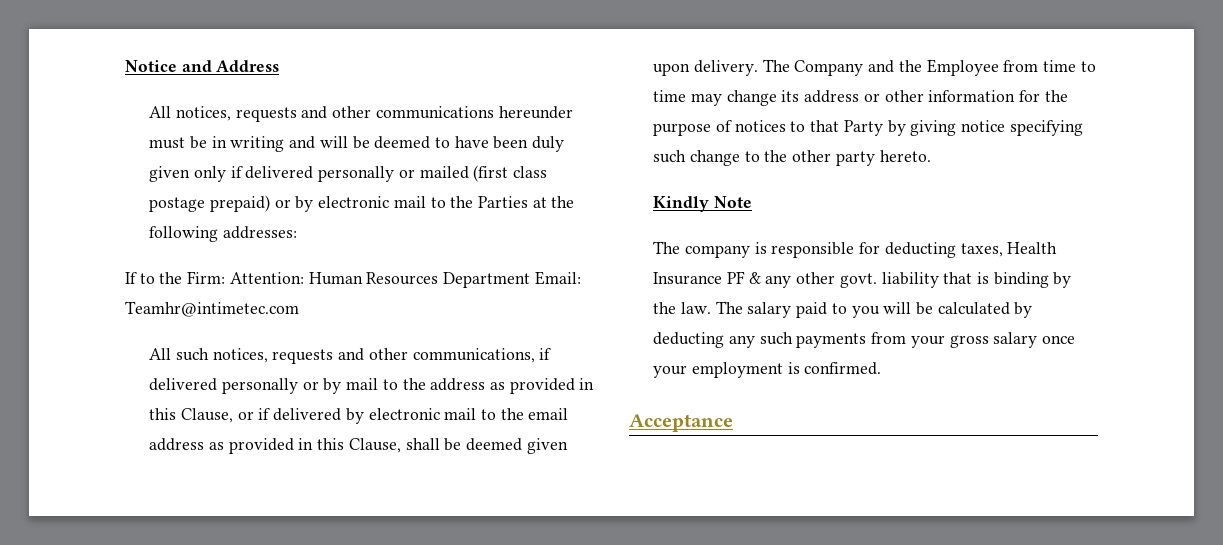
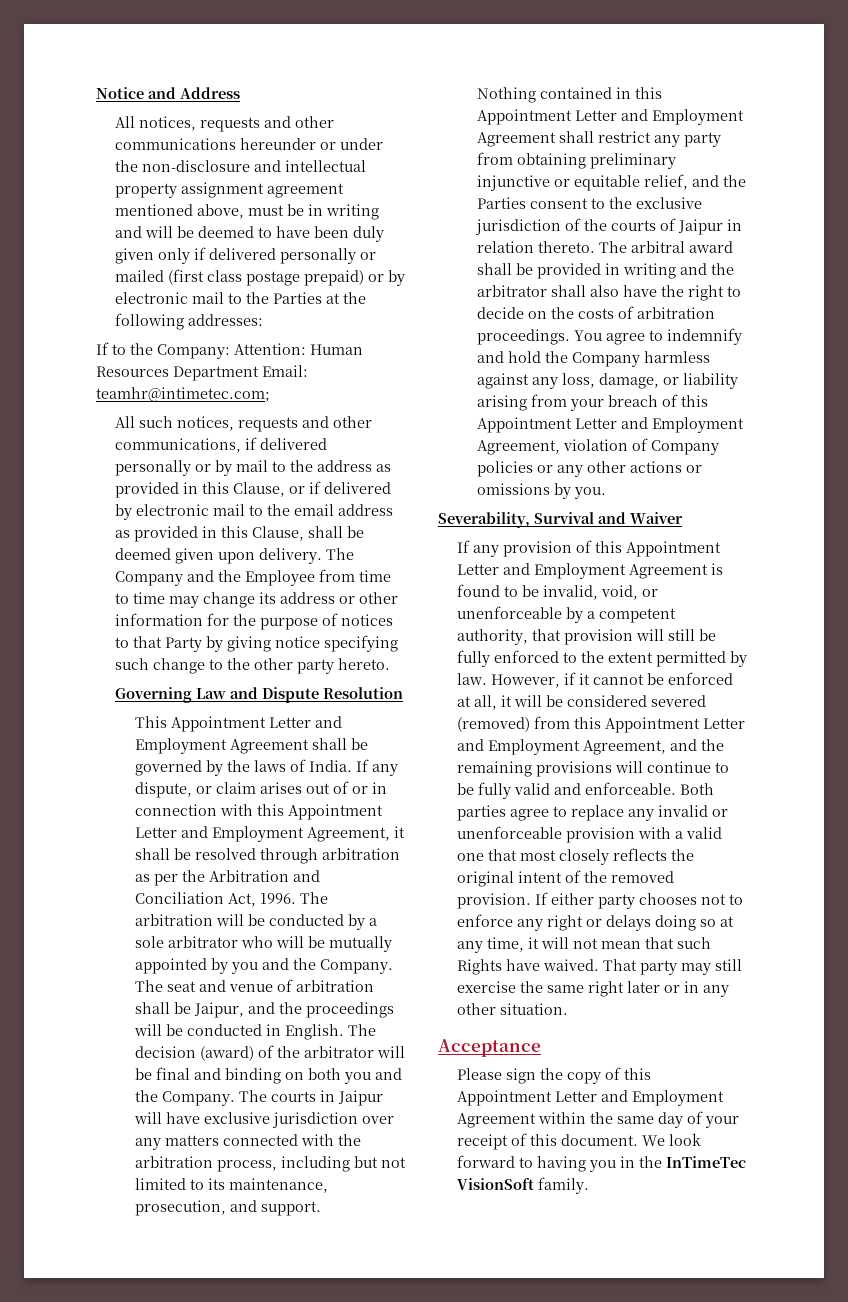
(573, 112) none -> [320,138,384,150] [115,160,367,172] [115,182,345,198] [115,204,245,219] or under the non-disclosure and intellectual property assignment agreement mentioned above,
[187,271,226,284] Firm: -> [157,344,230,359] Company:
[125,301,299,317] Teamhr@intimetec.com -> [96,387,270,402] teamhr@intimetec.com;
[653,196,752,212] [653,241,1058,258] [653,271,1072,288] [653,301,1033,318] [653,332,1076,348] [653,362,882,378] [629,414,733,432] Kindly Note // The company is responsible for deducting taxes, Health Insurance PF & any other govt. liability that is binding by the law. The salary paid to you will be calculated by deducting any such payments from your gross salary once your employment is confirmed. // Acceptance -> [115,687,404,703] [134,716,342,732] [134,738,368,754] [134,759,398,776] [134,781,387,798] [134,804,383,820] [134,826,405,842] [134,848,400,864] [134,870,320,886] [134,892,328,907] [134,914,377,930] [134,936,392,952] [134,958,393,974] [134,979,374,992] [134,1002,394,1018] [133,1024,376,1040] [134,1045,405,1061] [134,1067,402,1084] [134,1090,383,1106] [133,1112,394,1128] [134,1134,361,1150] [134,1156,406,1172] [134,1178,328,1193] [134,1200,321,1216] [476,87,662,103] [476,109,744,125] [476,131,721,147] [476,152,676,169] [476,174,746,191] [476,197,702,209] [474,218,742,235] [476,241,733,253] [476,263,734,279] [476,285,741,301] [476,306,715,319] [476,328,742,345] [476,351,710,367] [476,373,738,389] [476,394,708,411] [476,417,744,433] [476,438,719,455] [476,461,702,477] [476,483,606,499] [438,512,683,528] [457,540,722,557] [457,563,724,579] [457,584,659,600] [457,606,677,623] [457,629,717,645] [457,650,748,667] [457,672,734,688] [457,695,707,710] [457,716,746,733] [457,739,725,755] [457,761,730,777] [457,782,715,799] [457,805,729,821] [457,826,723,843] [457,848,695,865] [457,870,675,887] [457,892,744,909] [457,914,735,931] [457,937,712,953] [457,959,743,975] [457,981,730,997] [457,1003,569,1015] [438,1039,541,1057] [457,1067,652,1084] [457,1090,725,1106] [457,1111,740,1128] [457,1133,702,1150] [457,1155,747,1172] [457,1177,590,1194] Governing Law and Dispute Resolution // This Appointment Letter and Employment Agreement shall be governed by the laws of India. If any dispute, or claim arises out of or in connection with this Appointment Letter and Employment Agreement, it shall be resolved through arbitration as per the Arbitration and Conciliation Act, 1996. The arbitration will be conducted by a sole arbitrator who will be mutually appointed by you and the Company. The seat and venue of arbitration shall be Jaipur, and the proceedings will be conducted in English. The decision (award) of the arbitrator will be final and binding on both you and the Company. The courts in Jaipur will have exclusive jurisdiction over any matters connected with the arbitration process, including but not limited to its maintenance, prosecution, and support. // Nothing contained in this Appointment Letter and Employment Agreement shall restrict any party from obtaining preliminary injunctive or equitable relief, and the Parties consent to the exclusive jurisdiction of the courts of Jaipur in relation thereto. The arbitral award shall be provided in writing and the arbitrator shall also have the right to decide on the costs of arbitration proceedings. You agree to indemnify and hold the Company harmless against any loss, damage, or liability arising from your breach of this Appointment Letter and Employment Agreement, violation of Company policies or any other actions or omissions by you. // Severability, Survival and Waiver // If any provision of this Appointment Letter and Employment Agreement is found to be invalid, void, or unenforceable by a competent authority, that provision will still be fully enforced to the extent permitted by law. However, if it cannot be enforced at all, it will be considered severed (removed) from this Appointment Letter and Employment Agreement, and the remaining provisions will continue to be fully valid and enforceable. Both parties agree to replace any invalid or unenforceable provision with a valid one that most closely reflects the original intent of the removed provision. If either party chooses not to enforce any right or delays doing so at any time, it will not mean that such Rights have waived. That party may still exercise the same right later or in any other situation. // Acceptance // Please sign the copy of this Appointment Letter and Employment Agreement within the same day of your receipt of this document. We look forward to having you in the InTimeTec VisionSoft family.

